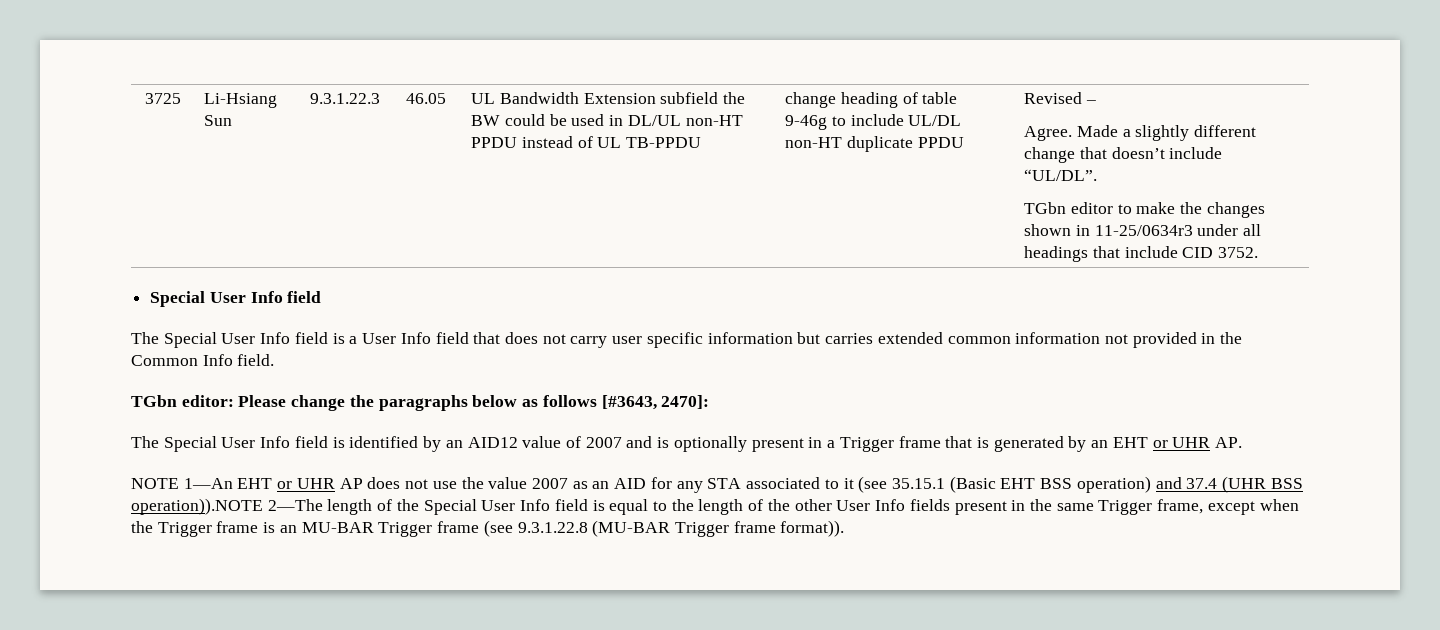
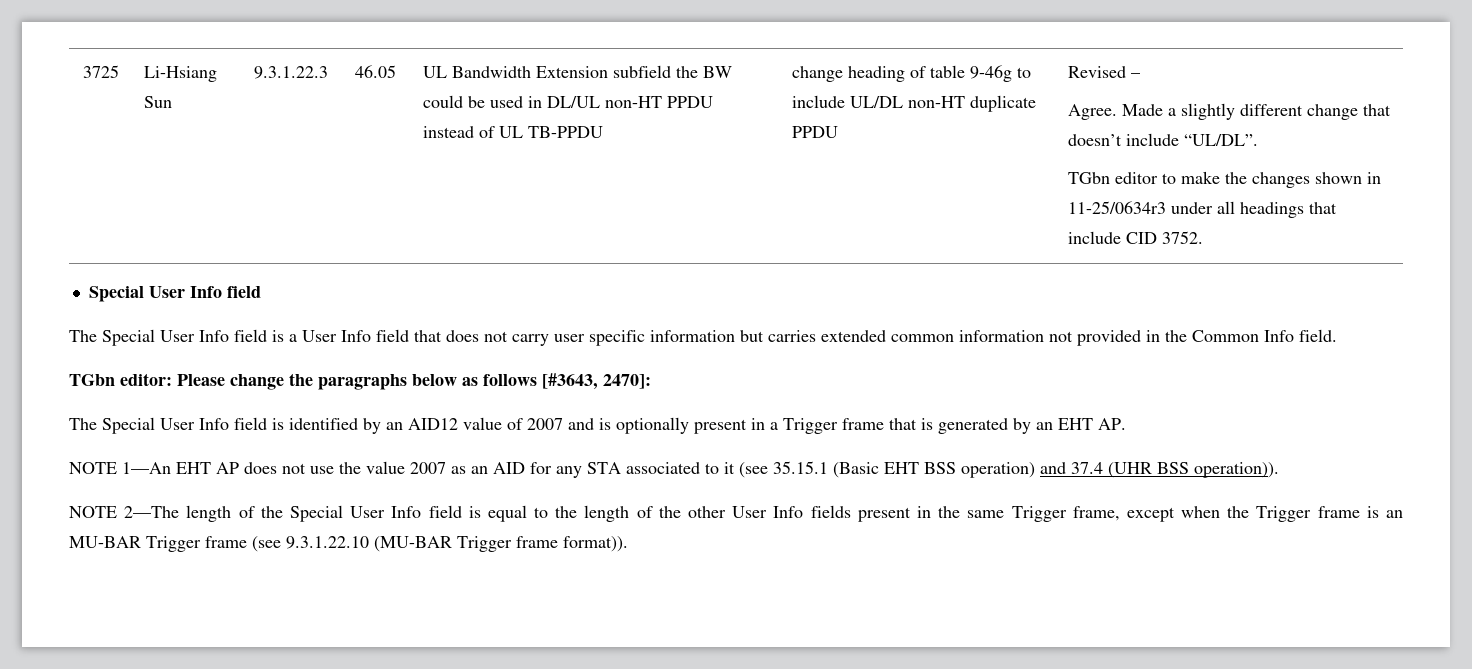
[1152,437,1211,448] or UHR -> (1093, 424) none
[277,478,335,489] or UHR -> (211, 468) none
[131,498,263,515] operation)).NOTE -> [1194,462,1279,478] [69,506,117,518] operation)). // NOTE
[517,522,588,533] 9.3.1.22.8 -> [286,536,369,549] 9.3.1.22.10

